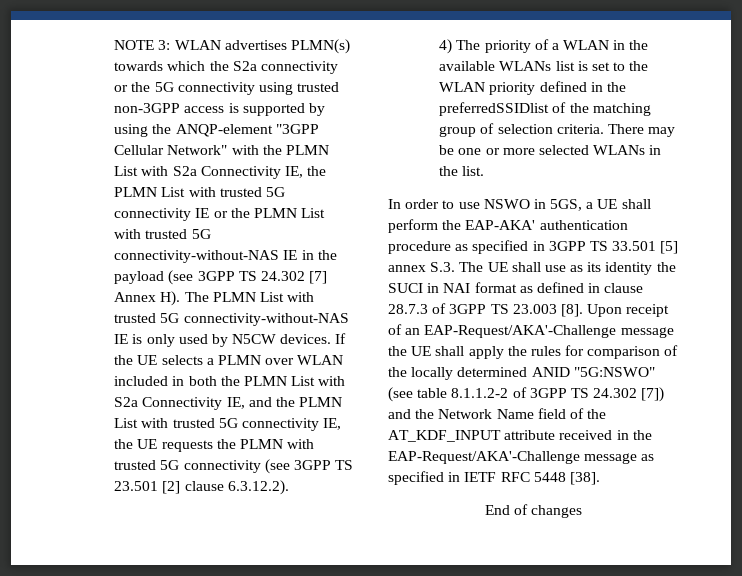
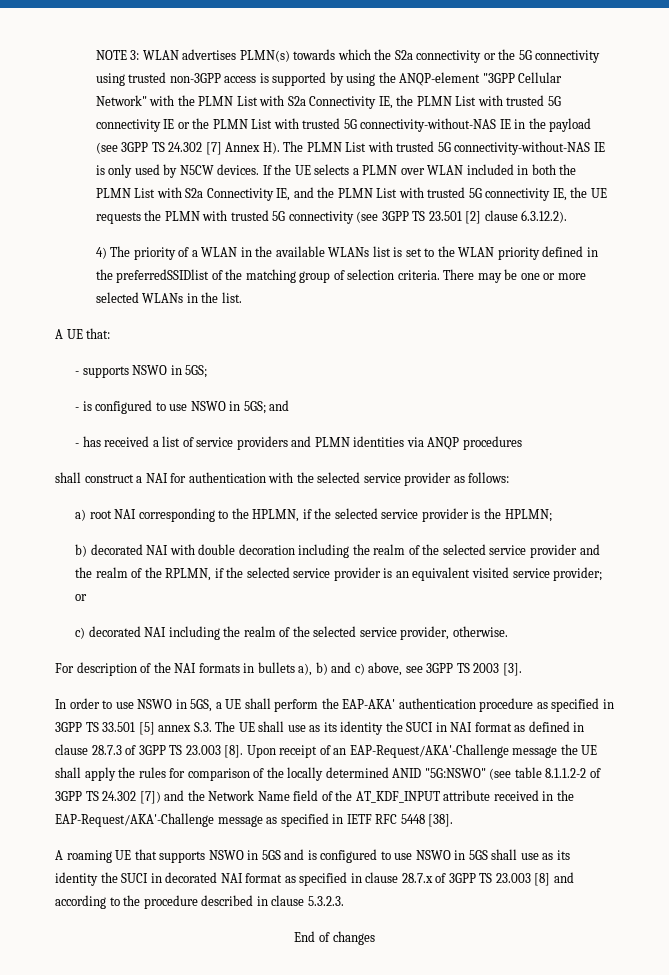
(485, 171) none -> [55,328,111,339] [75,365,208,378] [75,400,290,414] [75,436,522,450] [55,472,510,486] [75,508,552,522] [75,544,600,558] [75,567,603,581] [75,594,88,601] [75,626,508,640] [55,662,522,676] // A UE that: // - supports NSWO in 5GS; // - is configured to use NSWO in 5GS; and // - has received a list of service providers and PLMN identities via ANQP procedures // shall construct a NAI for authentication with the selected service provider as follows: // a) root NAI corresponding to the HPLMN, if the selected service provider is the HPLMN; // b) decorated NAI with double decoration including the realm of the selected service provider and the realm of the RPLMN, if the selected service provider is an equivalent visited service provider; or // c) decorated NAI including the realm of the selected service provider, otherwise. // For description of the NAI formats in bullets a), b) and c) above, see 3GPP TS 2003 [3].
(600, 478) none -> [55,849,570,863] [55,872,574,886] [55,895,344,909] // A roaming UE that supports NSWO in 5GS and is configured to use NSWO in 5GS shall use as its identity the SUCI in decorated NAI format as specified in clause 28.7.x of 3GPP TS 23.003 [8] and according to the procedure described in clause 5.3.2.3.

